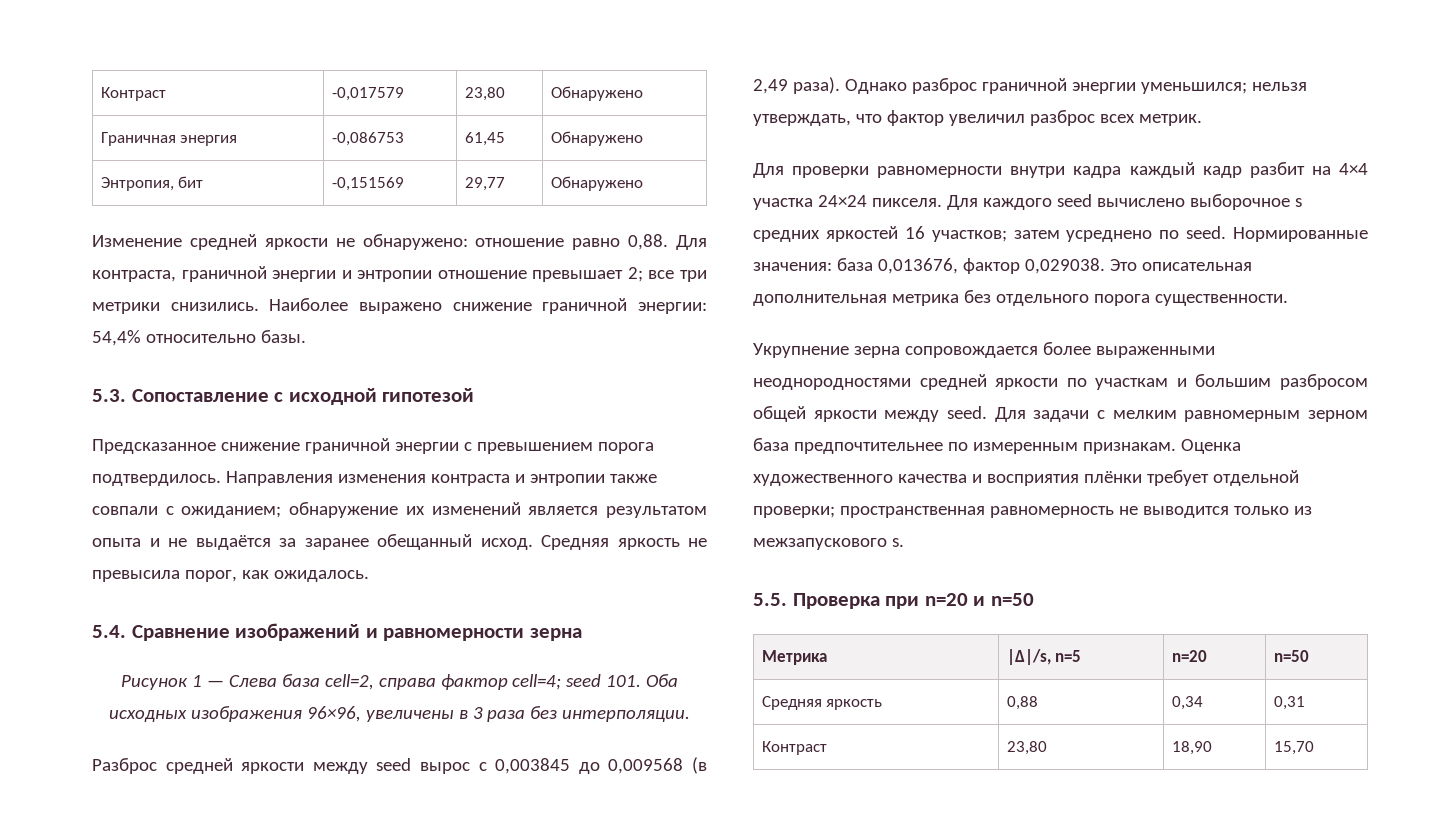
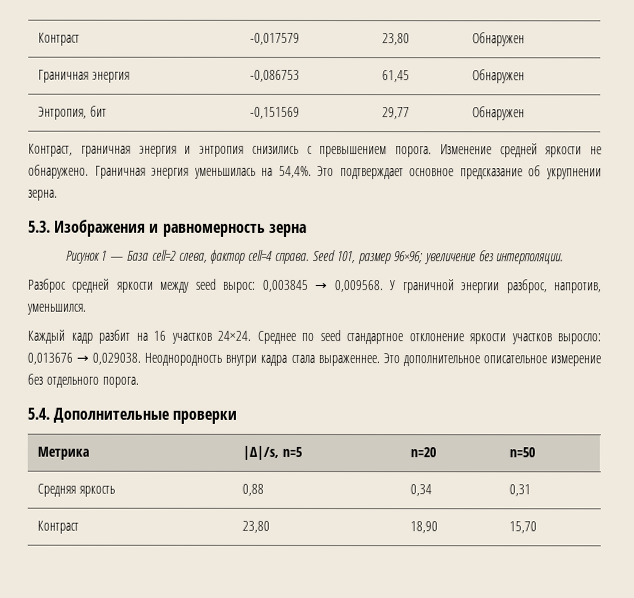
[550,86,643,101] Обнаружено -> [471,32,525,47] Обнаружен
[550,131,643,146] Обнаружено -> [471,69,525,84] Обнаружен
[550,176,643,191] [92,234,707,250] [92,266,707,282] [92,298,707,314] [92,330,306,346] [92,388,475,405] [92,438,654,454] [92,471,657,486] [92,502,707,518] [92,534,707,550] [92,570,369,582] [92,623,582,641] [120,674,679,690] [108,706,526,722] Обнаружено // Изменение средней яркости не обнаружено: отношение равно 0,88. Для контраста, граничной энергии и энтропии отношение превышает 2; все три метрики снизились. Наиболее выражено снижение граничной энергии: 54,4% относительно базы. // 5.3. Сопоставление с исходной гипотезой // Предсказанное снижение граничной энергии с превышением порога подтвердилось. Направления изменения контраста и энтропии также совпали с ожиданием; обнаружение их изменений является результатом опыта и не выдаётся за заранее обещанный исход. Средняя яркость не превысила порог, как ожидалось. // 5.4. Сравнение изображений и равномерности зерна // Рисунок 1 — Слева база cell=2, справа фактор cell=4; seed 101. Оба исходных изображения 96×96, увеличены в 3 раза -> [471,106,525,121] [28,143,602,158] [28,164,602,180] [28,189,58,201] [28,219,307,237] [65,249,477,265] Обнаружен // Контраст, граничная энергия и энтропия снизились с превышением порога. Изменение средней яркости не обнаружено. Граничная энергия уменьшилась на 54,4%. Это подтверждает основное предсказание об укрупнении зерна. // 5.3. Изображения и равномерность зерна // Рисунок 1 — База cell=2 слева, фактор cell=4 справа. Seed 101, размер 96×96; увеличение
[420,757,708,774] [753,77,1307,94] [753,110,1202,126] [753,162,1368,178] [753,194,1302,210] [753,226,1368,242] [753,258,1252,274] [753,290,1288,306] [753,342,1215,358] [753,374,1368,390] [753,406,1368,422] [753,438,1241,454] [753,470,1299,486] [753,506,1312,518] [753,538,904,550] [753,593,1034,609] вырос с 0,003845 до 0,009568 (в 2,49 раза). Однако разброс граничной энергии уменьшился; нельзя утверждать, что фактор увеличил разброс всех метрик. // Для проверки равномерности внутри кадра каждый кадр разбит на 4×4 участка 24×24 пикселя. Для каждого seed вычислено выборочное s средних яркостей 16 участков; затем усреднено по seed. Нормированные значения: база 0,013676, фактор 0,029038. Это описательная дополнительная метрика без отдельного порога существенности. // Укрупнение зерна сопровождается более выраженными неоднородностями средней яркости по участкам и большим разбросом общей яркости между seed. Для задачи с мелким равномерным зерном база предпочтительнее по измеренным признакам. Оценка художественного качества и восприятия плёнки требует отдельной проверки; пространственная равномерность не выводится только из межзапускового s. // 5.5. Проверка при n=20 и n=50 -> [223,279,602,294] [26,303,86,315] [27,329,601,345] [27,352,601,367] [27,373,139,388] [27,407,238,424] вырос: 0,003845 → 0,009568. У граничной энергии разброс, напротив, уменьшился. // Каждый кадр разбит на 16 участков 24×24. Среднее по seed стандартное отклонение яркости участков выросло: 0,013676 → 0,029038. Неоднородность внутри кадра стала выраженнее. Это дополнительное описательное измерение без отдельного порога. // 5.4. Дополнительные проверки

